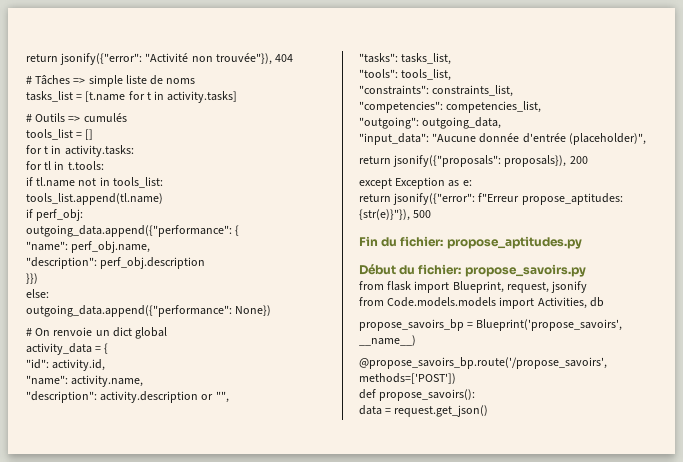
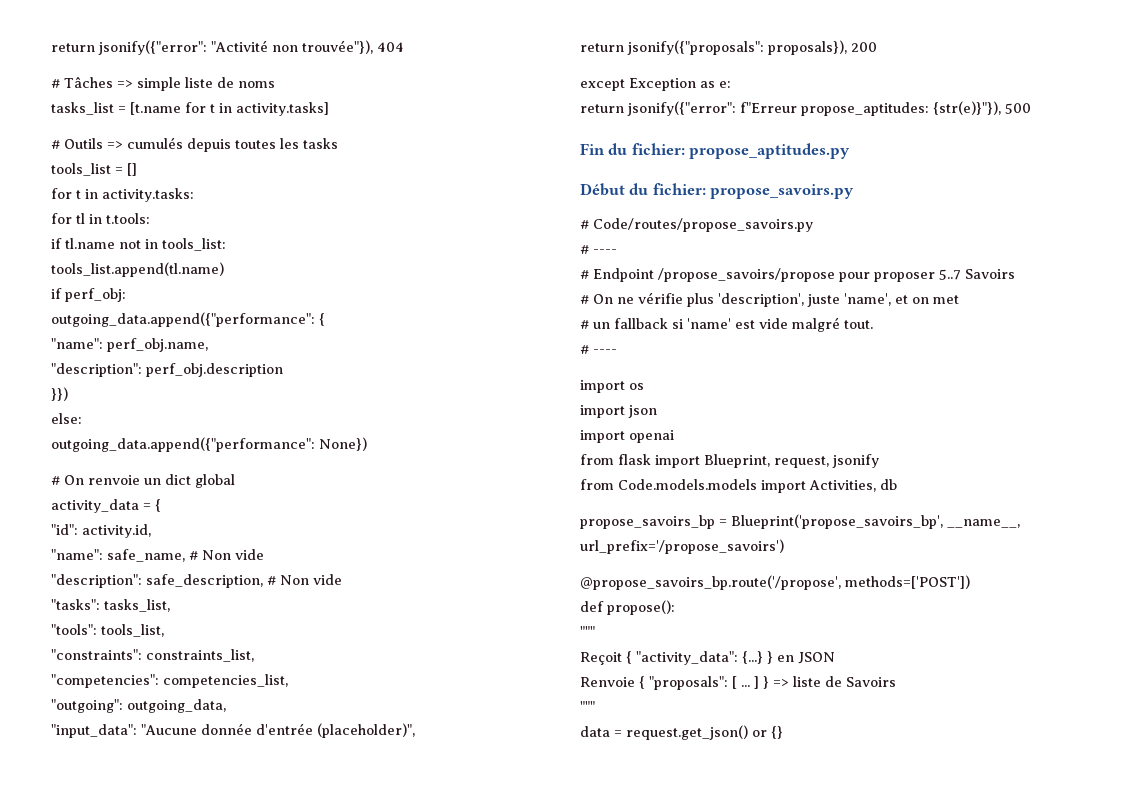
(127, 117) none -> [187,138,338,152] depuis toutes les tasks
[71,375,144,387] [26,391,229,403] activity.name, // "description": activity.description or "", -> [107,549,264,562] [51,574,342,588] safe_name, # Non vide // "description": safe_description, # Non vide
(586, 270) none -> [580,218,813,232] [580,245,617,254] [580,268,1015,282] [580,292,959,307] [580,317,873,332] [580,345,617,354] [580,380,644,393] [580,405,657,418] [580,430,674,443] // # Code/routes/propose_savoirs.py // # ---- // # Endpoint /propose_savoirs/propose pour proposer 5..7 Savoirs // # On ne vérifie plus 'description', juste 'name', et on met // # un fallback si 'name' est vide malgré tout. // # ---- // import os // import json // import openai
[476,319,623,331] [359,335,416,346] [359,357,607,369] [359,373,456,384] [359,389,476,401] Blueprint('propose_savoirs', __name__) // @propose_savoirs_bp.route('/propose_savoirs', methods=['POST']) // def propose_savoirs(): -> [731,514,1020,529] [580,539,784,554] [580,575,970,590] [580,600,675,615] [580,626,595,637] [580,651,835,665] [580,676,896,690] [580,701,595,712] Blueprint('propose_savoirs_bp', __name__, url_prefix='/propose_savoirs') // @propose_savoirs_bp.route('/propose', methods=['POST']) // def propose(): // """ // Reçoit { "activity_data": {...} } en JSON // Renvoie { "proposals": [ ... ] } => liste de Savoirs // """
(489, 411) none -> [752,726,783,739] or {}

